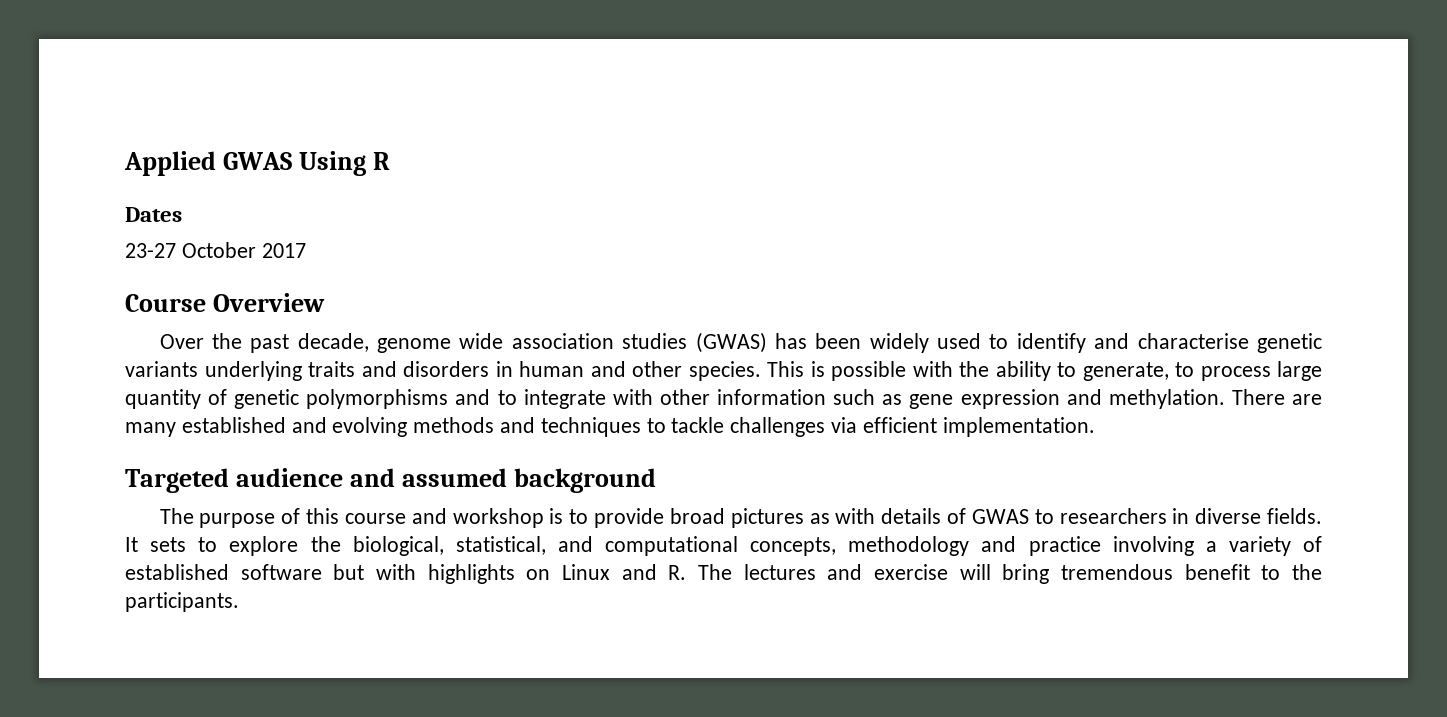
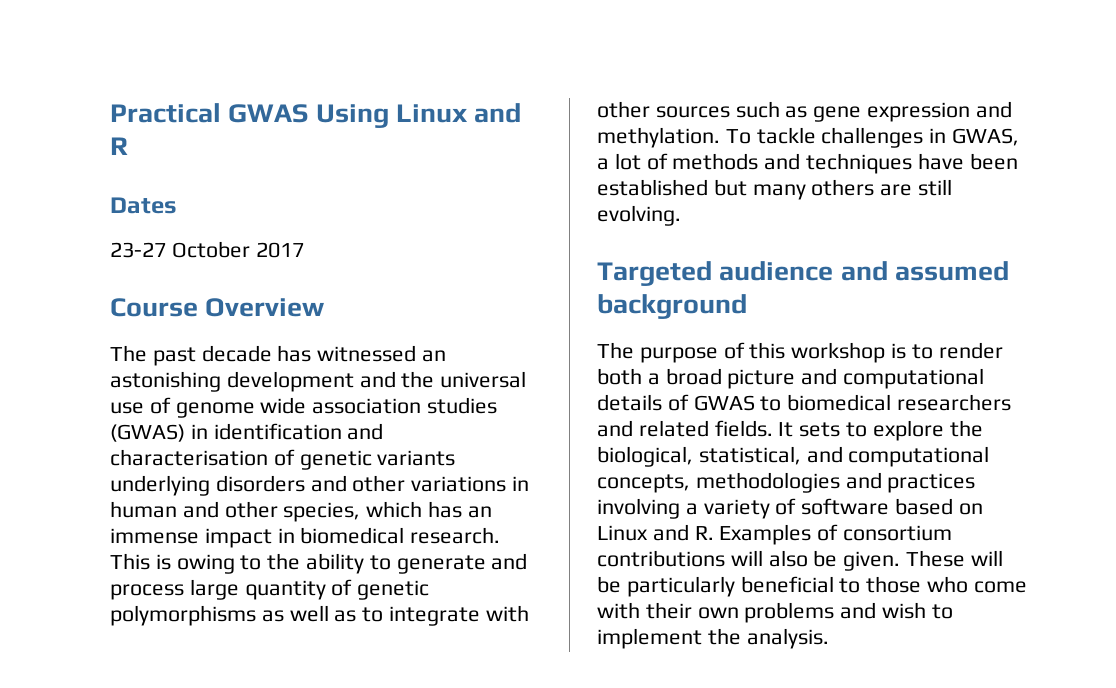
[124,151,216,176] Applied -> [110,103,221,123] Practical
(367, 163) none -> [395,103,522,123] Linux and
[159,333,369,353] Over the past decade, -> [110,345,447,366] [110,371,527,392] [110,397,171,414] The past decade has witnessed an astonishing development and the universal use of
[774,333,1322,353] [125,361,953,381] has been widely used to identify and characterise genetic variants underlying traits and disorders in human and other species. This is possible with -> [190,423,384,440] [110,449,456,470] [110,475,530,496] [110,501,492,522] [110,527,501,548] [110,553,262,574] in identification and characterisation of genetic variants underlying disorders and other variations in human and other species, which has an immense impact in biomedical research. This is owing to
[1082,362,1194,381] generate, to -> [396,553,528,574] generate and
[455,389,491,405] and -> [261,605,357,622] as well as
[717,389,827,405] information -> [655,106,730,118] sources
[1231,389,1322,405] [125,417,1095,437] There are many established and evolving methods and techniques to tackle challenges via efficient implementation. -> [725,127,1020,148] [597,153,1018,174] [597,179,953,200] [597,205,681,226] To tackle challenges in GWAS, a lot of methods and techniques have been established but many others are still evolving.
[344,508,447,524] course and -> (786, 350) none
[594,508,1262,528] provide broad pictures as with details of GWAS to researchers in diverse -> [938,342,1003,359] [597,368,985,389] [597,394,1012,411] [597,420,709,437] render both a broad picture and computational details of GWAS to biomedical researchers and related
[848,536,1101,556] methodology and practice -> [695,472,976,493] methodologies and practices
[125,564,1322,584] [125,592,239,612] established software but with highlights on Linux and R. The lectures and exercise will bring tremendous benefit to the participants. -> [801,498,983,515] [597,524,953,545] [597,550,1003,571] [597,576,1027,597] [597,602,953,623] [597,628,829,649] software based on Linux and R. Examples of consortium contributions will also be given. These will be particularly beneficial to those who come with their own problems and wish to implement the analysis.

